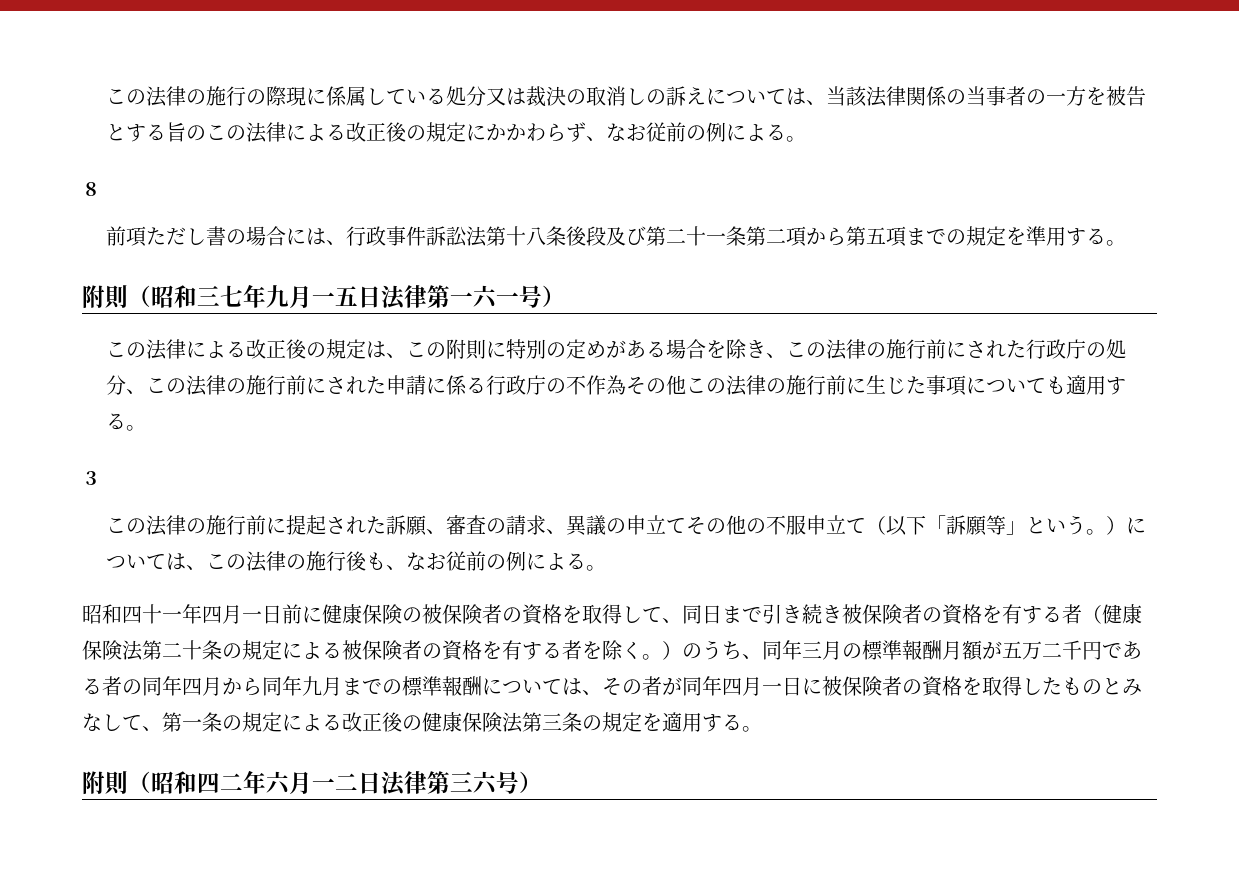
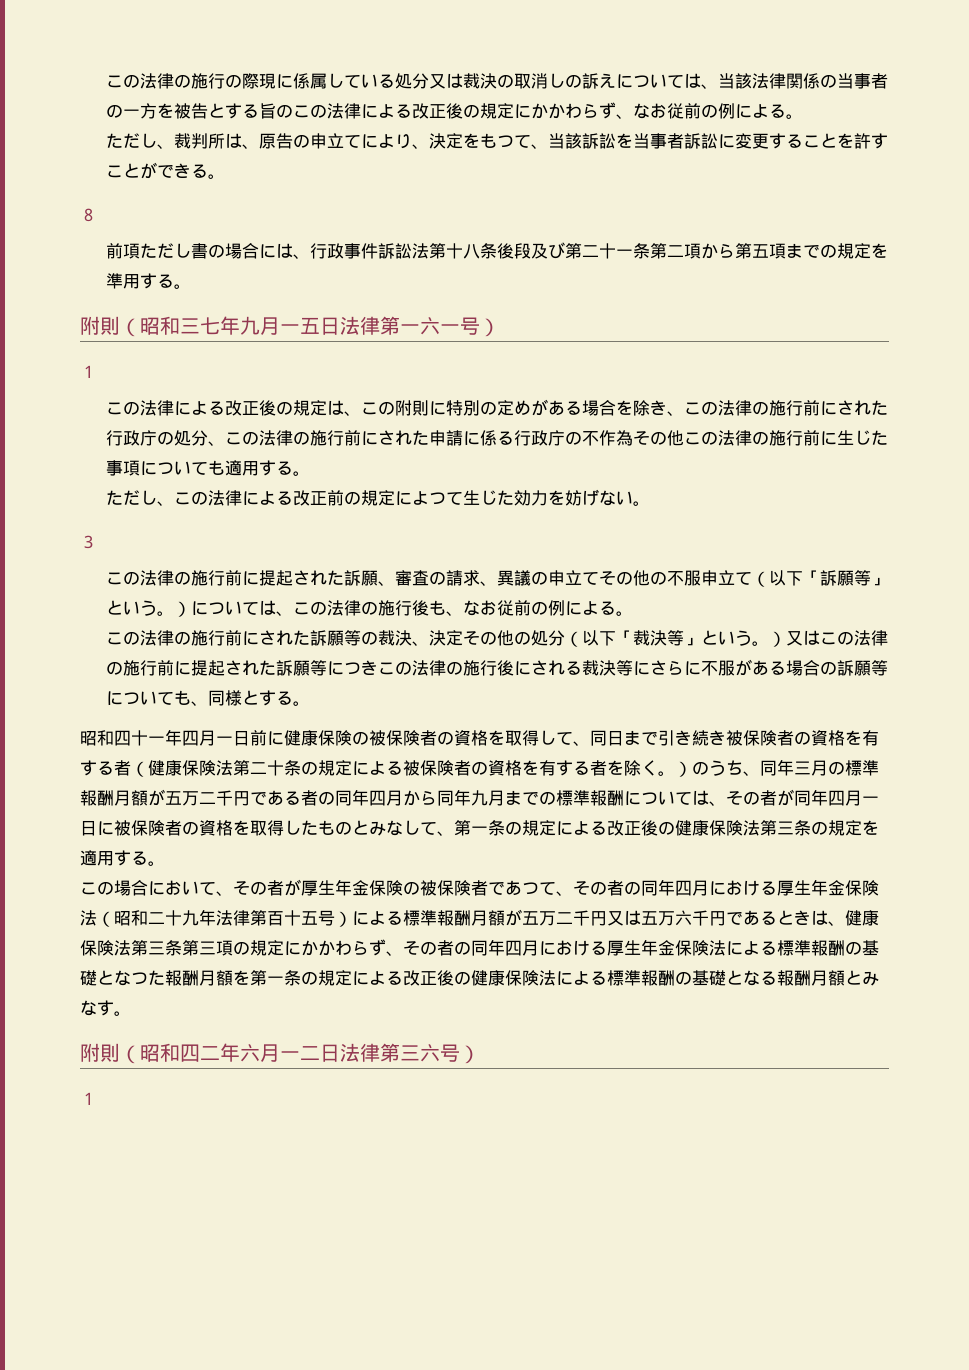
(807, 139) none -> [105,133,888,149] [105,162,225,179] // ただし、裁判所は、原告の申立てにより、決定をもつて、当該訴訟を当事者訴訟に変更することを許すことができる。
(565, 296) none -> [80,365,97,378] // １
(147, 428) none -> [105,489,650,506] // ただし、この法律による改正前の規定によつて生じた効力を妨げない。
(607, 568) none -> [105,630,888,647] [105,659,888,676] [105,690,310,706] // この法律の施行前にされた訴願等の裁決、決定その他の処分（以下「裁決等」という。）又はこの法律の施行前に提起された訴願等につきこの法律の施行後にされる裁決等にさらに不服がある場合の訴願等についても、同様とする。
(762, 729) none -> [80,879,879,896] [80,909,879,927] [80,939,879,956] [80,970,879,986] [80,1000,131,1016] // この場合において、その者が厚生年金保険の被保険者であつて、その者の同年四月における厚生年金保険法（昭和二十九年法律第百十五号）による標準報酬月額が五万二千円又は五万六千円であるときは、健康保険法第三条第三項の規定にかかわらず、その者の同年四月における厚生年金保険法による標準報酬の基礎となつた報酬月額を第一条の規定による改正後の健康保険法による標準報酬の基礎となる報酬月額とみなす。
(542, 782) none -> [80,1092,97,1105] // １

